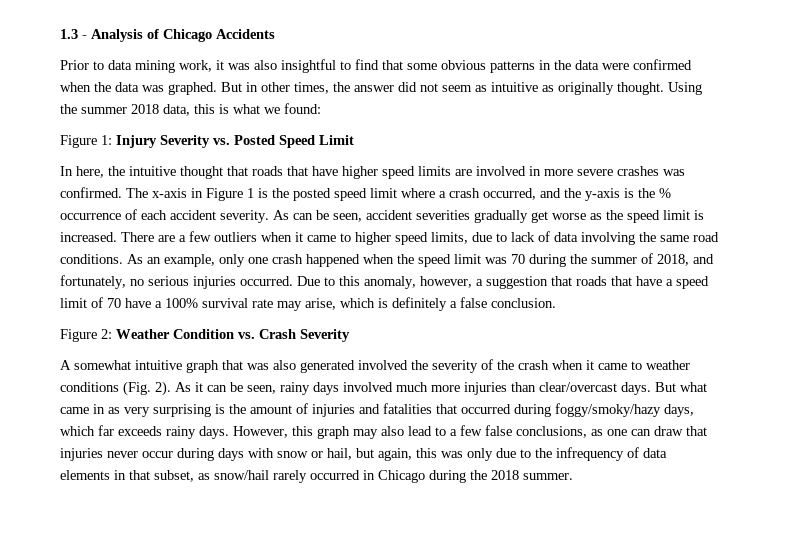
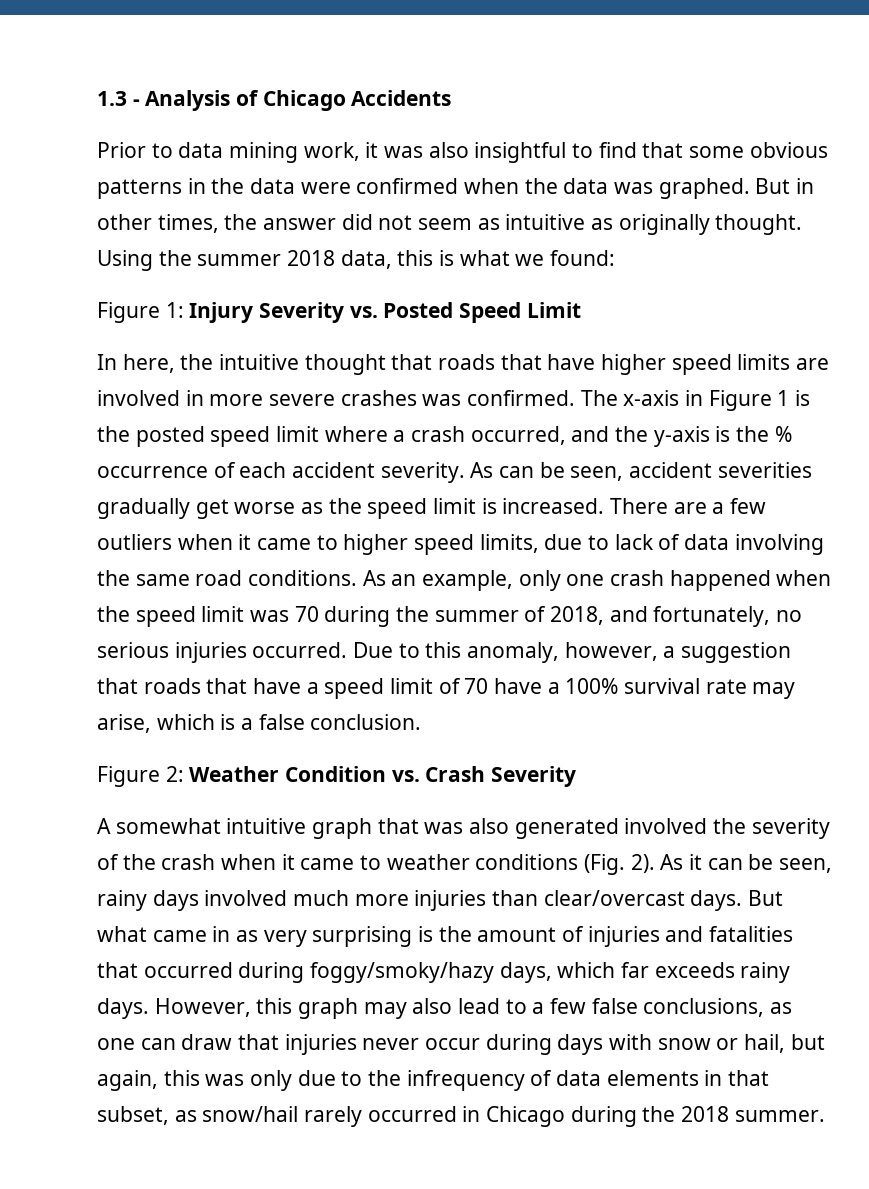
[392,297,447,311] definitely -> (236, 722) none

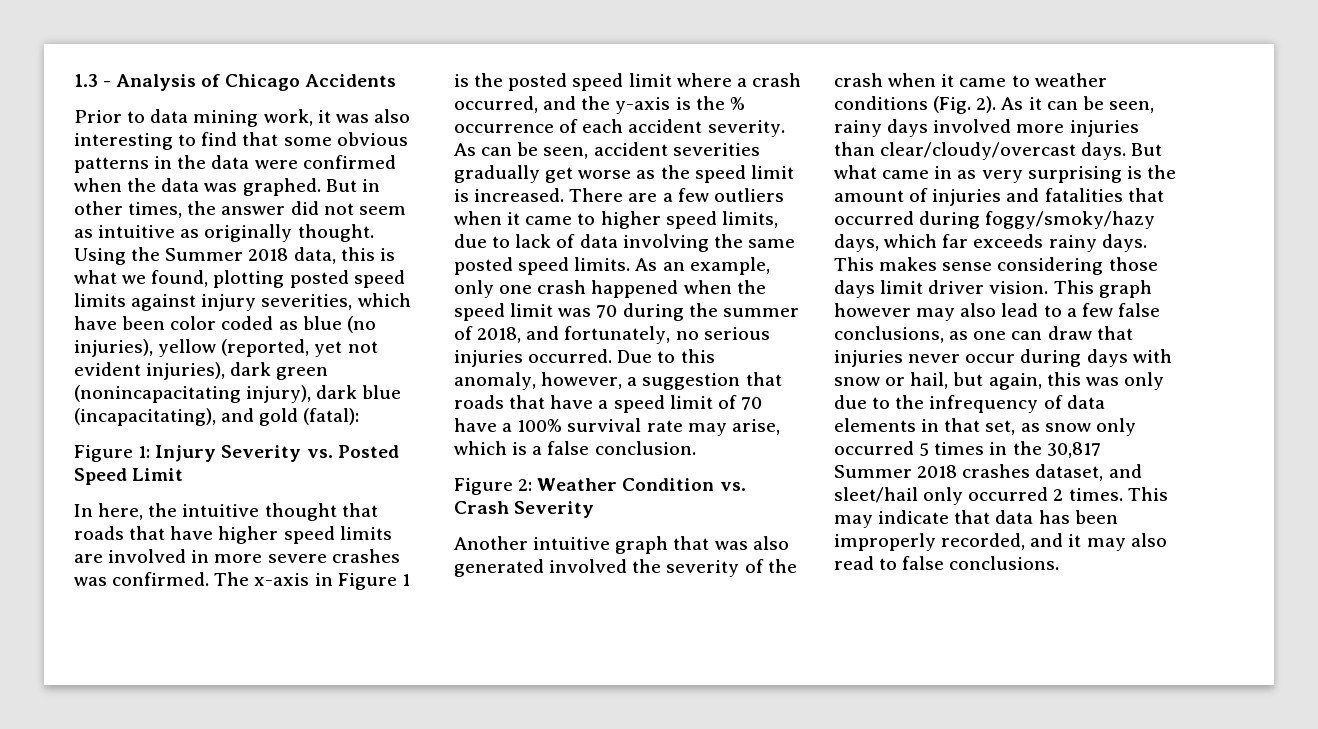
[474,142,567,163] insightful -> [74,133,173,150] interesting
[197,254,282,266] summer -> [165,248,244,261] Summer
[550,250,616,266] found: -> [151,270,405,288] [74,293,411,311] [74,316,376,333] [74,339,378,357] [74,362,329,380] [74,385,402,403] [74,408,360,426] found, plotting posted speed limits against injury severities, which have been color coded as blue (no injuries), yellow (reported, yet not evident injuries), dark green (nonincapacitating injury), dark blue (incapacitating), and gold (fatal):
[195,570,358,586] road conditions. -> [454,257,631,275] posted speed limits.
[97,818,221,834] A somewhat -> [454,536,528,550] Another
[293,890,350,906] much -> (1012, 126) none
[543,890,685,906] clear/overcast -> [880,142,1077,160] clear/cloudy/overcast
[154,998,359,1019] However, this graph -> [834,257,1158,275] [834,280,1152,298] [834,303,911,317] This makes sense considering those days limit driver vision. This graph however
[97,1106,825,1127] subset, as snow/hail rarely occurred in Chicago during the 2018 summer. -> [985,418,1136,436] [834,441,1101,458] [834,464,1142,481] [834,487,1168,505] [834,510,1118,528] [834,533,1167,551] [834,556,1060,570] set, as snow only occurred 5 times in the 30,817 Summer 2018 crashes dataset, and sleet/hail only occurred 2 times. This may indicate that data has been improperly recorded, and it may also read to false conclusions.

